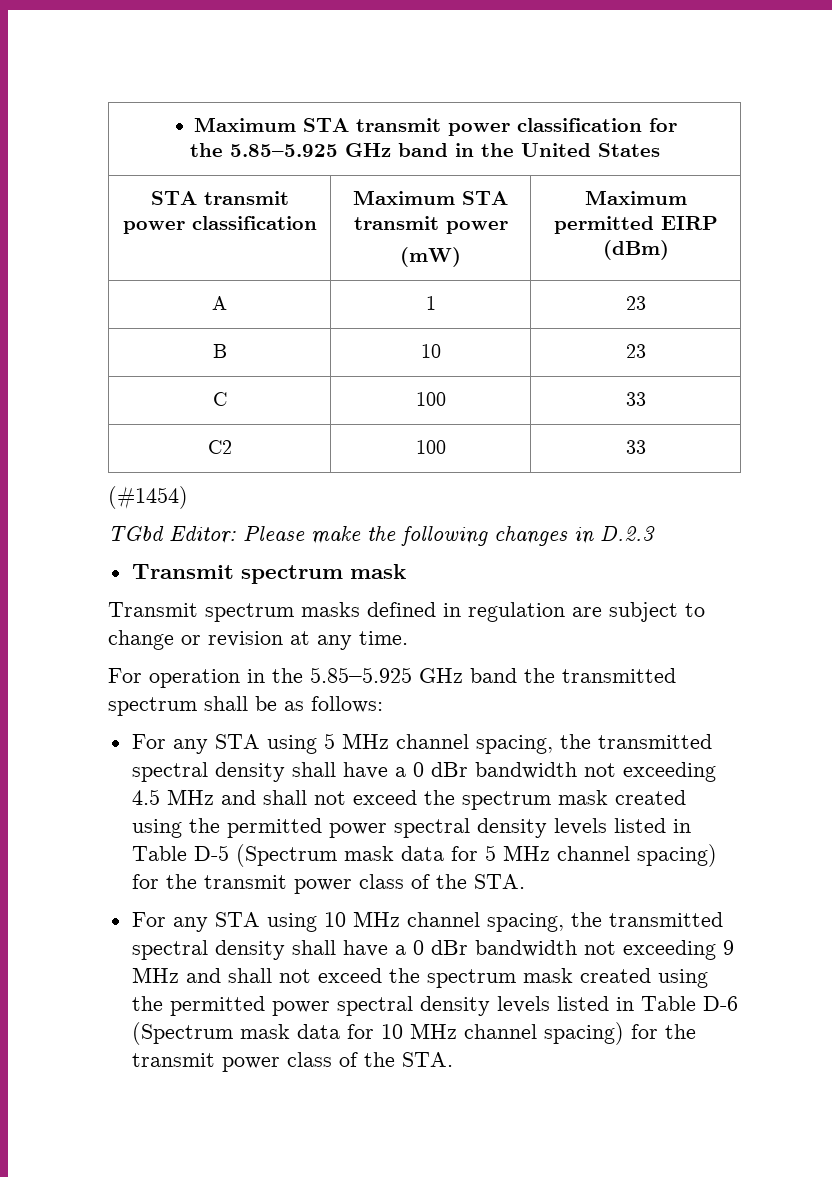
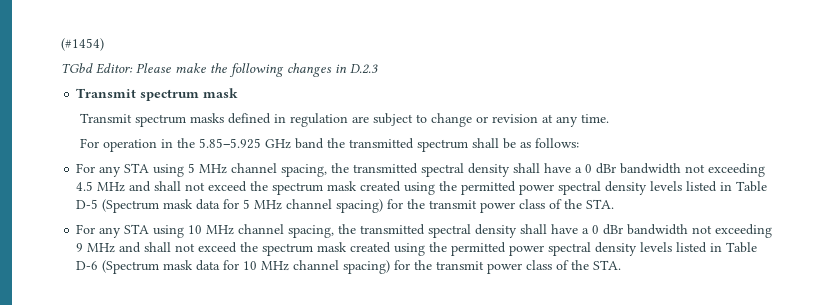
[193,117,677,136] [189,143,660,157] [150,191,289,205] [122,216,317,234] [353,190,508,205] [353,216,508,234] [400,247,461,267] [584,190,687,205] [553,216,718,234] [602,240,669,260] [212,296,227,310] [425,296,436,310] [625,296,646,310] [212,344,227,358] [420,344,441,358] [625,344,646,358] [212,392,227,406] [415,392,446,406] [625,392,646,406] [207,440,232,454] [415,440,446,454] [625,440,646,454] Maximum STA transmit power classification for // the 5.85–5.925 GHz band in the United States // STA transmit power classification | Maximum STA transmit power // (mW) | Maximum permitted EIRP (dBm) // A | 1 | 23 // B | 10 | 23 // C | 100 | 33 // C2 | 100 | 33 // -> (61, 44) none

